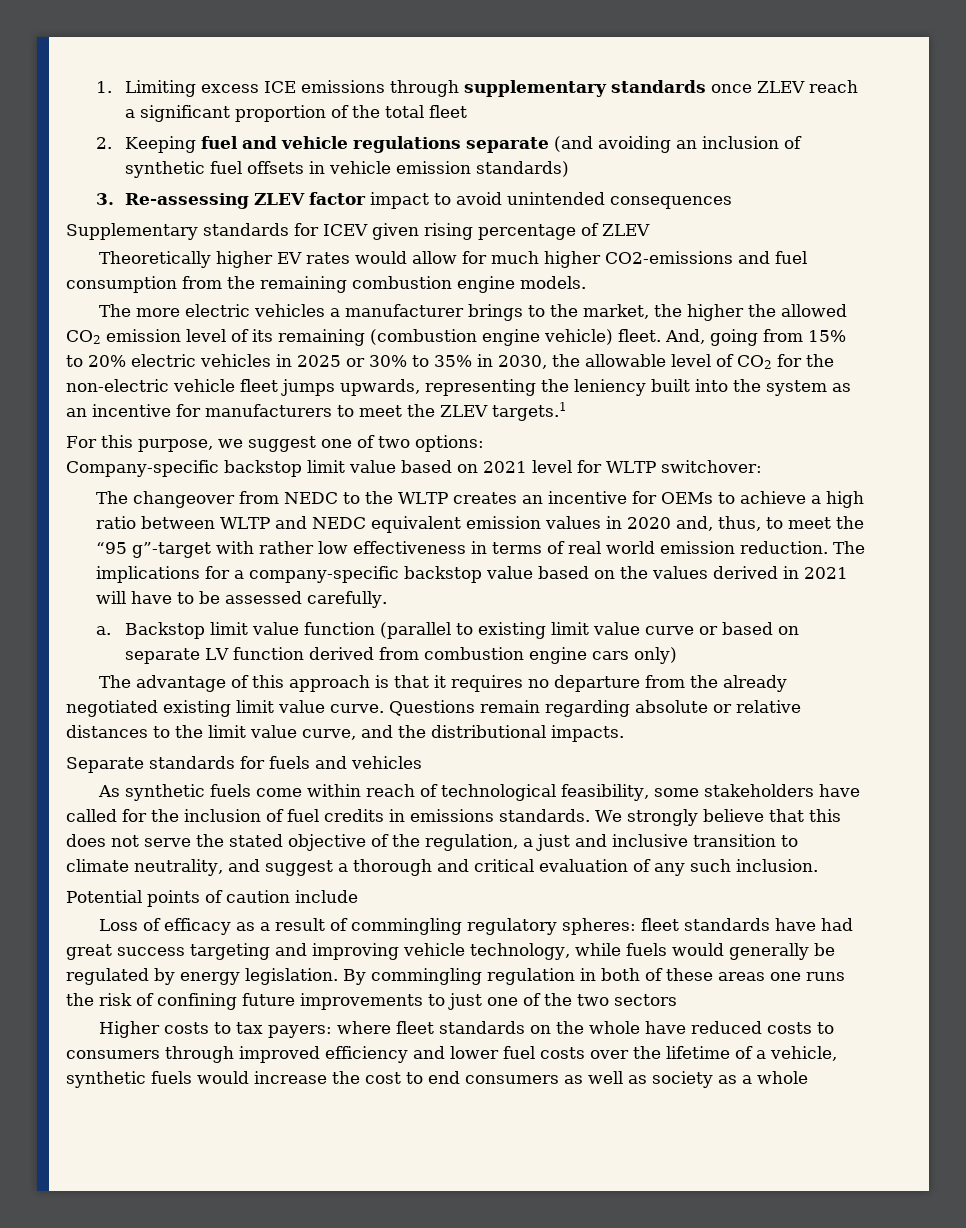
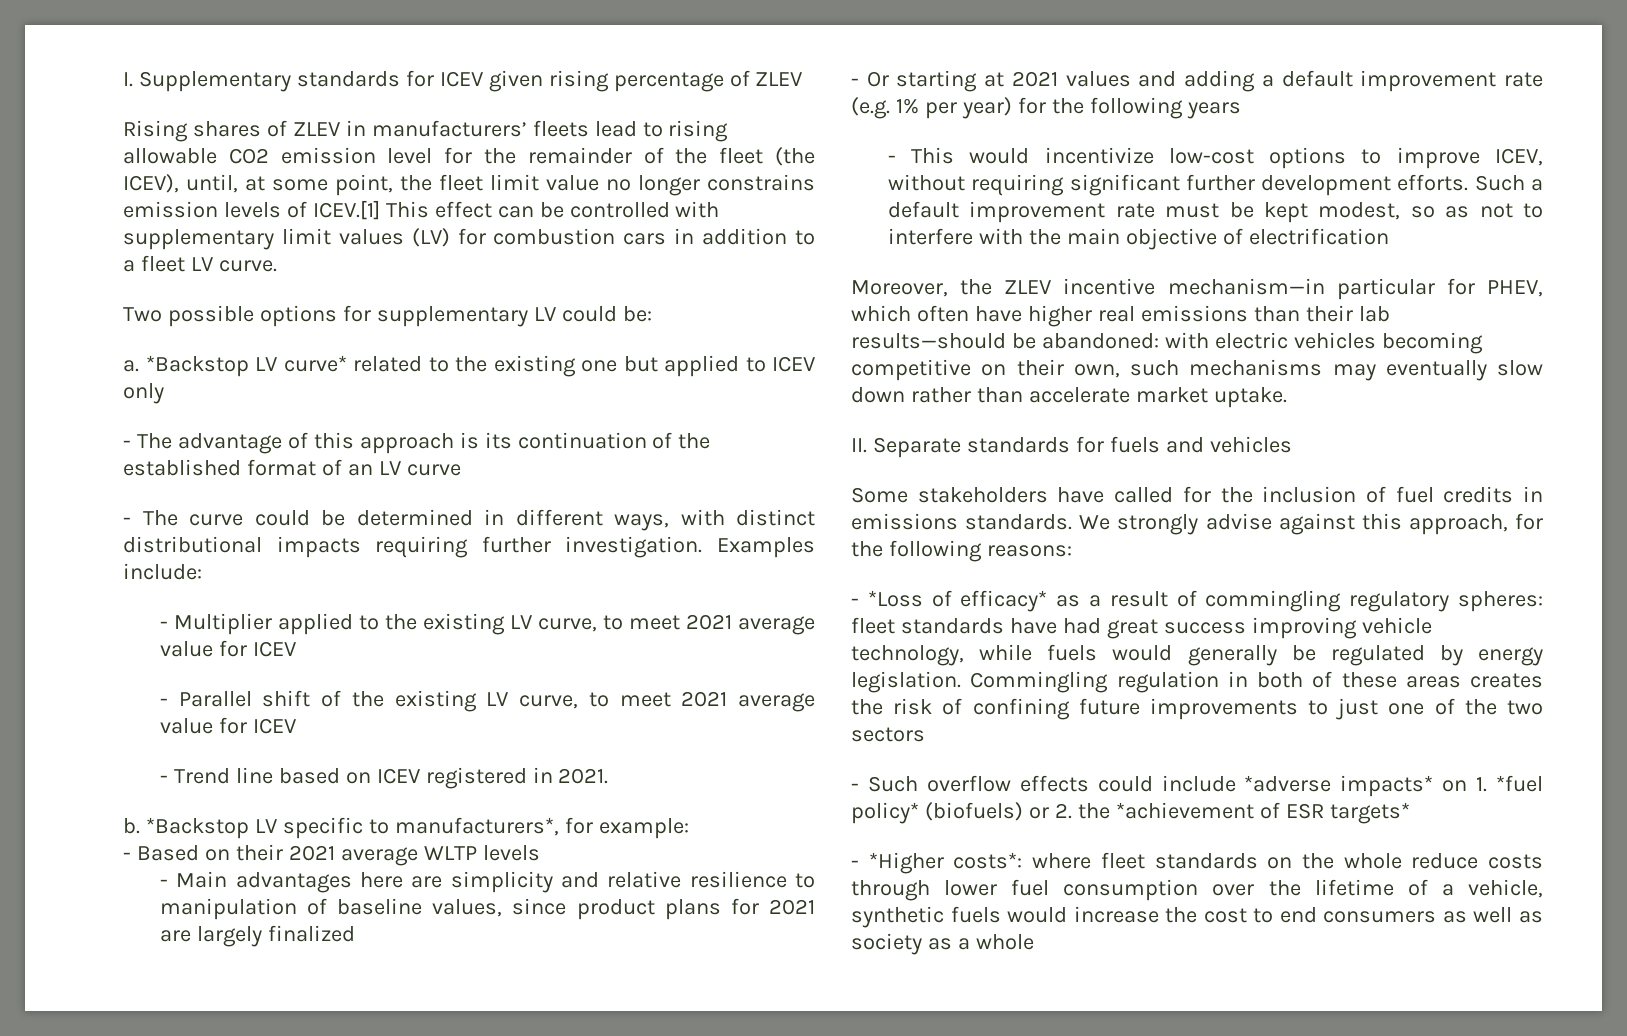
[95,80,859,97] [125,105,468,122] [95,136,803,153] [125,161,570,178] [95,192,733,209] 1. Limiting excess ICE emissions through supplementary standards once ZLEV reach a significant proportion of the total fleet // 2. Keeping fuel and vehicle regulations separate (and avoiding an inclusion of synthetic fuel offsets in vehicle emission standards) // 3. Re-assessing ZLEV factor impact to avoid unintended consequences // -> [123,72,133,87] I.
[98,251,807,268] [66,276,586,293] [98,304,847,321] [66,329,846,346] [66,354,834,369] [66,379,851,396] [66,402,567,421] [66,435,484,452] [66,460,762,477] [95,491,864,508] [95,516,864,533] [95,541,865,558] [95,566,848,583] [95,591,387,608] [95,622,800,639] [125,647,678,664] Theoretically higher EV rates would allow for much higher CO2-emissions and fuel consumption from the remaining combustion engine models. // The more electric vehicles a manufacturer brings to the market, the higher the allowed CO2 emission level of its remaining (combustion engine vehicle) fleet. And, going from 15% to 20% electric vehicles in 2025 or 30% to 35% in 2030, the allowable level of CO2 for the non-electric vehicle fleet jumps upwards, representing the leniency built into the system as an incentive for manufacturers to meet the ZLEV targets.1 // For this purpose, we suggest one of two options: // Company-specific backstop limit value based on 2021 level for WLTP switchover: // The changeover from NEDC to the WLTP creates an incentive for OEMs to achieve a high ratio between WLTP and NEDC equivalent emission values in 2020 and, thus, to meet the “95 g”-target with rather low effectiveness in terms of real world emission reduction. The implications for a company-specific backstop value based on the values derived in 2021 will have to be assessed carefully. // a. Backstop limit value function (parallel to existing limit value curve or based on separate LV function derived from combustion engine cars only) // -> [123,120,729,142] [123,147,815,166] [123,174,815,196] [123,200,720,220] [123,228,816,250] [123,255,277,272] [123,305,652,327] [123,355,815,377] [123,383,164,404] [123,440,131,448] Rising shares of ZLEV in manufacturers’ fleets lead to rising allowable CO2 emission level for the remainder of the fleet (the ICEV), until, at some point, the fleet limit value no longer constrains emission levels of ICEV.[1] This effect can be controlled with supplementary limit values (LV) for combustion cars in addition to a fleet LV curve. // Two possible options for supplementary LV could be: // a. *Backstop LV curve* related to the existing one but applied to ICEV only // -
[393,675,787,692] [66,700,801,717] [66,725,624,742] that it requires no departure from the already negotiated existing limit value curve. Questions remain regarding absolute or relative distances to the limit value curve, and the distributional impacts. // -> [484,432,711,449] [123,459,461,476] [123,509,815,531] [123,536,815,558] [123,563,202,580] [159,613,816,635] [159,640,296,657] [159,690,815,712] [159,717,296,734] [159,767,609,789] [123,817,689,839] [123,844,540,866] [159,871,815,893] [159,898,816,920] [159,925,355,947] [851,70,1543,92] [851,97,1241,119] [887,147,1544,169] [887,174,1543,196] [887,201,1543,223] [887,228,1389,250] [851,278,1543,300] [851,305,1390,327] [851,332,1483,354] [851,359,1543,381] [851,387,1287,408] [851,438,867,453] its continuation of the established format of an LV curve // - The curve could be determined in different ways, with distinct distributional impacts requiring further investigation. Examples include: // - Multiplier applied to the existing LV curve, to meet 2021 average value for ICEV // - Parallel shift of the existing LV curve, to meet 2021 average value for ICEV // - Trend line based on ICEV registered in 2021. // b. *Backstop LV specific to manufacturers*, for example: // - Based on their 2021 average WLTP levels // - Main advantages here are simplicity and relative resilience to manipulation of baseline values, since product plans for 2021 are largely finalized // - Or starting at 2021 values and adding a default improvement rate (e.g. 1% per year) for the following years // - This would incentivize low-cost options to improve ICEV, without requiring significant further development efforts. Such a default improvement rate must be kept modest, so as not to interfere with the main objective of electrification // Moreover, the ZLEV incentive mechanism—in particular for PHEV, which often have higher real emissions than their lab results—should be abandoned: with electric vehicles becoming competitive on their own, such mechanisms may eventually slow down rather than accelerate market uptake. // II.
[97,784,699,801] As synthetic fuels come within reach of technological feasibility, some -> [851,487,908,503] Some
[702,809,841,822] [66,834,798,851] [66,859,818,876] [66,890,358,907] [98,918,231,935] believe that this does not serve the stated objective of the regulation, a just and inclusive transition to climate neutrality, and suggest a thorough and critical evaluation of any such inclusion. // Potential points of caution include // Loss of efficacy -> [1205,513,1543,535] [851,540,1072,562] [851,590,1048,612] advise against this approach, for the following reasons: // - *Loss of efficacy*
[190,943,307,960] targeting and -> (1246, 628) none
[343,968,482,985] By commingling -> [970,671,1109,693] Commingling
[770,972,845,981] one runs -> [1470,673,1543,688] creates
[98,1021,332,1038] Higher costs to tax payers: -> [851,775,1543,797] [851,802,1410,824] [851,852,1023,874] - Such overflow effects could include *adverse impacts* on 1. *fuel policy* (biofuels) or 2. the *achievement of ESR targets* // - *Higher costs*:
[644,1021,834,1034] [66,1046,445,1063] have reduced costs to consumers through improved efficiency and -> [1411,853,1543,869] [851,880,930,901] reduce costs through
[540,1047,585,1059] costs -> [1063,879,1199,901] consumption

